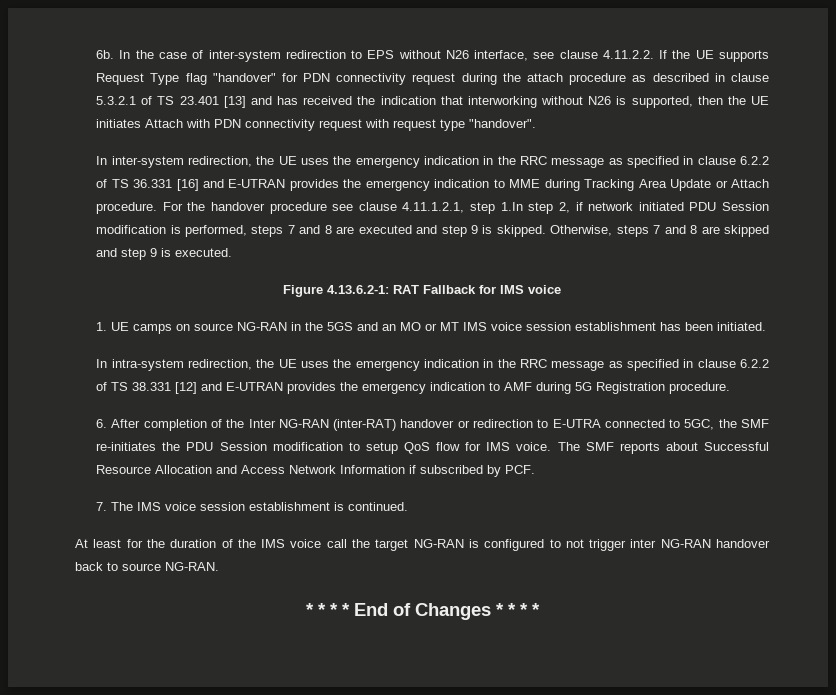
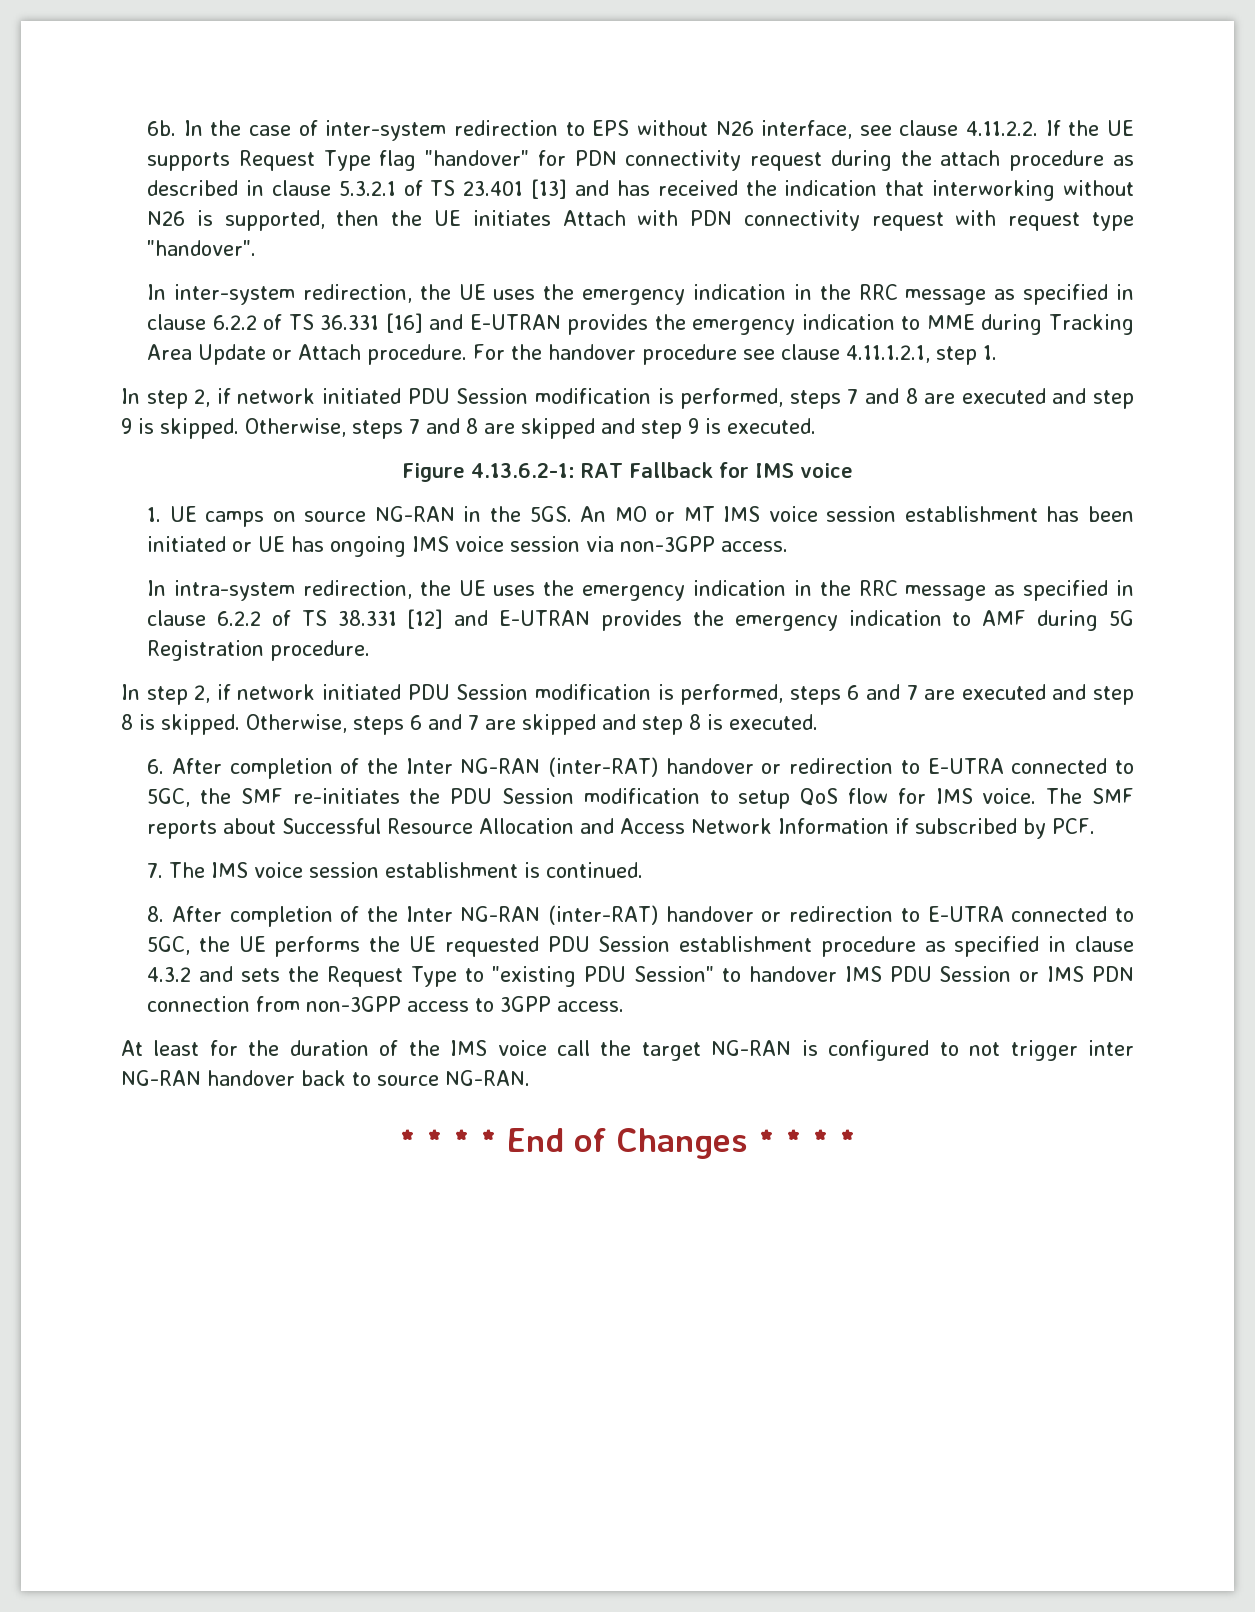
[500,202,523,211] 1.In -> [983,345,998,360] [121,388,140,404] 1. // In
[327,322,397,331] 5GS and an -> [529,506,607,522] 5GS. An
[717,322,767,331] initiated. -> [147,536,789,557] initiated or UE has ongoing IMS voice session via non-3GPP access.
(731, 388) none -> [121,684,1134,705] [121,714,818,735] // In step 2, if network initiated PDU Session modification is performed, steps 6 and 7 are executed and step 8 is skipped. Otherwise, steps 6 and 7 are skipped and step 8 is executed.
(409, 506) none -> [147,905,1135,927] [147,936,1135,957] [147,966,1135,987] [147,996,625,1012] // 8. After completion of the Inter NG-RAN (inter-RAT) handover or redirection to E-UTRA connected to 5GC, the UE performs the UE requested PDU Session establishment procedure as specified in clause 4.3.2 and sets the Request Type to "existing PDU Session" to handover IMS PDU Session or IMS PDN connection from non-3GPP access to 3GPP access.

